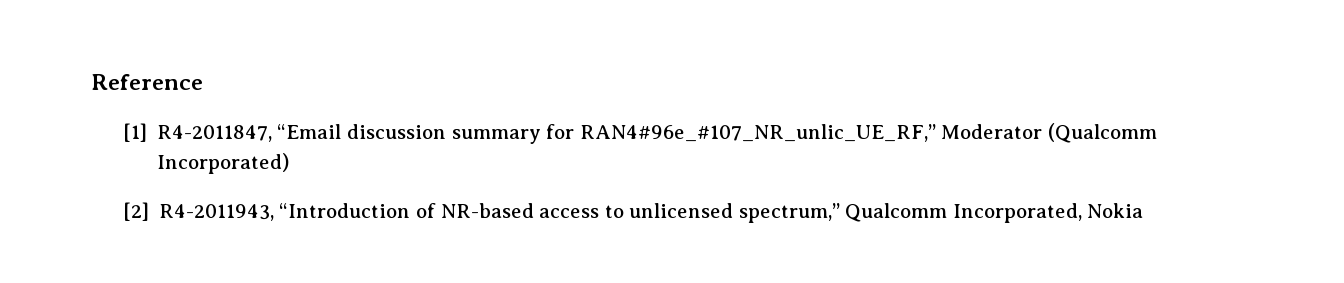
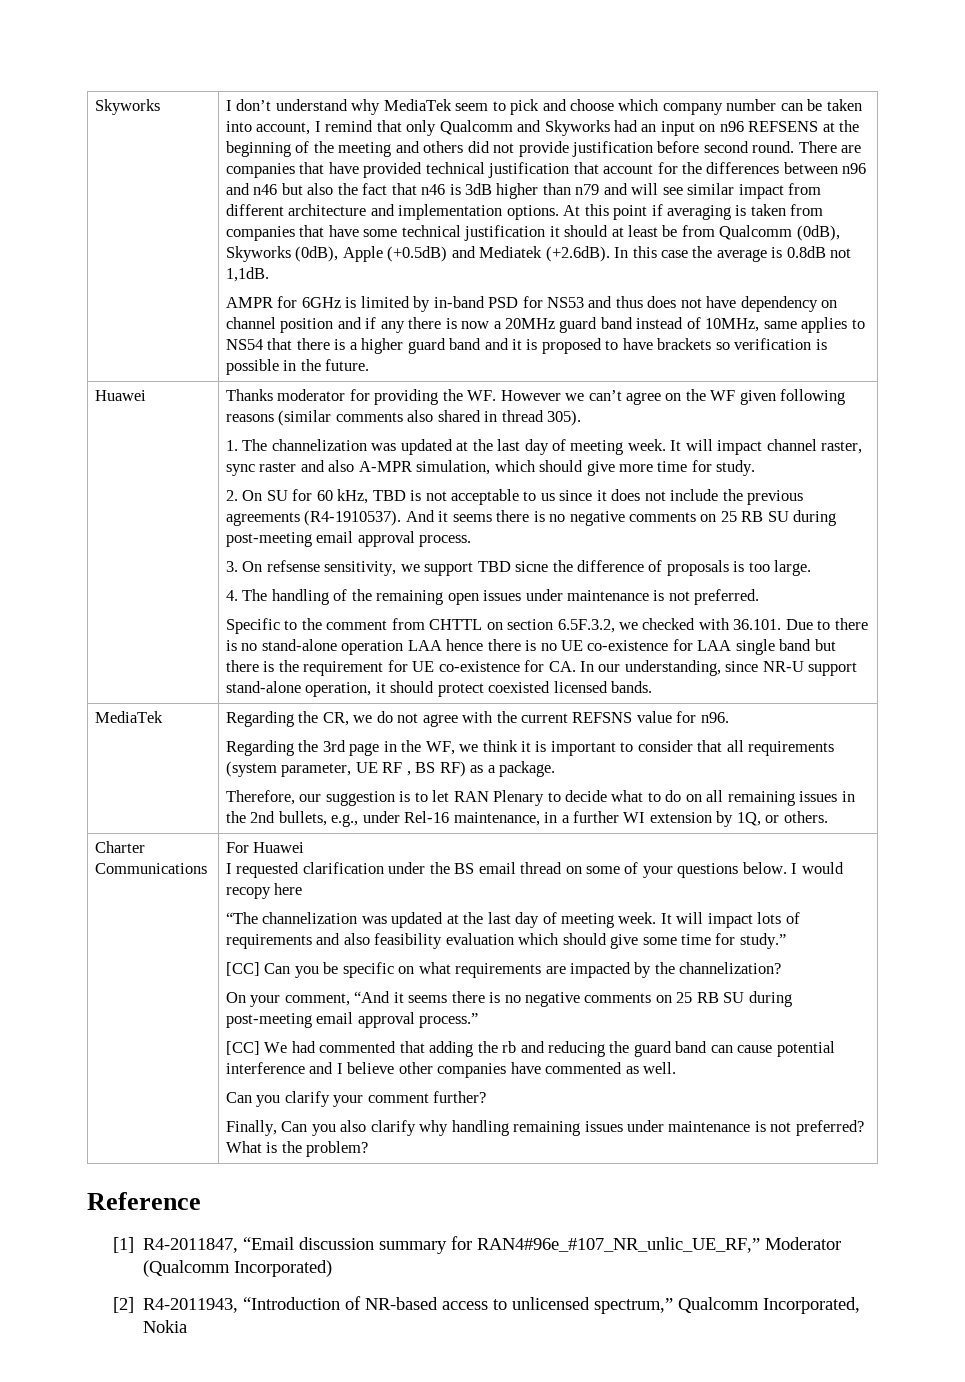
(91, 82) none -> [94,99,160,115] [225,99,862,115] [225,120,860,136] [225,141,862,157] [225,162,867,178] [225,183,822,199] [225,204,824,220] [225,225,840,241] [225,246,852,262] [225,267,269,282] [225,296,838,312] [225,317,865,333] [225,338,827,354] [225,359,370,375] [94,390,146,401] [225,389,846,405] [225,410,582,426] [225,439,863,455] [225,460,756,476] [225,489,804,505] [225,510,837,526] [225,531,472,547] [225,560,812,576] [225,589,760,605] [225,618,868,634] [225,639,836,655] [225,660,858,676] [225,681,653,697] [94,711,163,723] [225,711,729,727] [225,740,835,756] [225,761,555,777] [225,790,855,806] [225,811,828,827] [94,841,145,853] [94,863,207,874] [225,842,305,853] [225,862,844,878] [225,883,303,899] [225,912,800,928] [225,933,786,949] [225,962,782,978] [225,991,792,1007] [225,1012,479,1028] [225,1041,835,1057] [225,1062,676,1078] [225,1091,487,1107] [225,1120,864,1136] [225,1141,369,1157] Skyworks | I don’t understand why MediaTek seem to pick and choose which company number can be taken into account, I remind that only Qualcomm and Skyworks had an input on n96 REFSENS at the beginning of the meeting and others did not provide justification before second round. There are companies that have provided technical justification that account for the differences between n96 and n46 but also the fact that n46 is 3dB higher than n79 and will see similar impact from different architecture and implementation options. At this point if averaging is taken from companies that have some technical justification it should at least be from Qualcomm (0dB), Skyworks (0dB), Apple (+0.5dB) and Mediatek (+2.6dB). In this case the average is 0.8dB not 1,1dB. // AMPR for 6GHz is limited by in-band PSD for NS53 and thus does not have dependency on channel position and if any there is now a 20MHz guard band instead of 10MHz, same applies to NS54 that there is a higher guard band and it is proposed to have brackets so verification is possible in the future. // Huawei | Thanks moderator for providing the WF. However we can’t agree on the WF given following reasons (similar comments also shared in thread 305). // 1. The channelization was updated at the last day of meeting week. It will impact channel raster, sync raster and also A-MPR simulation, which should give more time for study. // 2. On SU for 60 kHz, TBD is not acceptable to us since it does not include the previous agreements (R4-1910537). And it seems there is no negative comments on 25 RB SU during post-meeting email approval process. // 3. On refsense sensitivity, we support TBD sicne the difference of proposals is too large. // 4. The handling of the remaining open issues under maintenance is not preferred. // Specific to the comment from CHTTL on section 6.5F.3.2, we checked with 36.101. Due to there is no stand-alone operation LAA hence there is no UE co-existence for LAA single band but there is the requirement for UE co-existence for CA. In our understanding, since NR-U support stand-alone operation, it should protect coexisted licensed bands. // MediaTek | Regarding the CR, we do not agree with the current REFSNS value for n96. // Regarding the 3rd page in the WF, we think it is important to consider that all requirements (system parameter, UE RF , BS RF) as a package. // Therefore, our suggestion is to let RAN Plenary to decide what to do on all remaining issues in the 2nd bullets, e.g., under Rel-16 maintenance, in a further WI extension by 1Q, or others. // Charter Communications | For Huawei // I requested clarification under the BS email thread on some of your questions below. I would recopy here // “The channelization was updated at the last day of meeting week. It will impact lots of requirements and also feasibility evaluation which should give some time for study.” // [CC] Can you be specific on what requirements are impacted by the channelization? // On your comment, “And it seems there is no negative comments on 25 RB SU during post-meeting email approval process.” // [CC] We had commented that adding the rb and reducing the guard band can cause potential interference and I believe other companies have commented as well. // Can you clarify your comment further? // Finally, Can you also clarify why handling remaining issues under maintenance is not preferred? What is the problem? //

